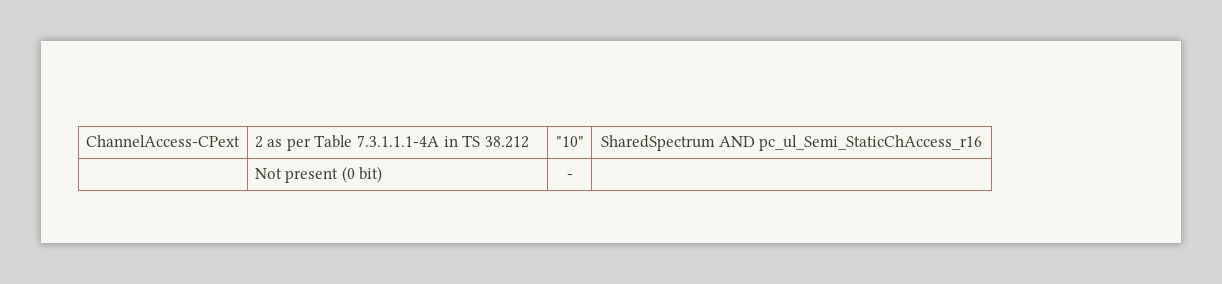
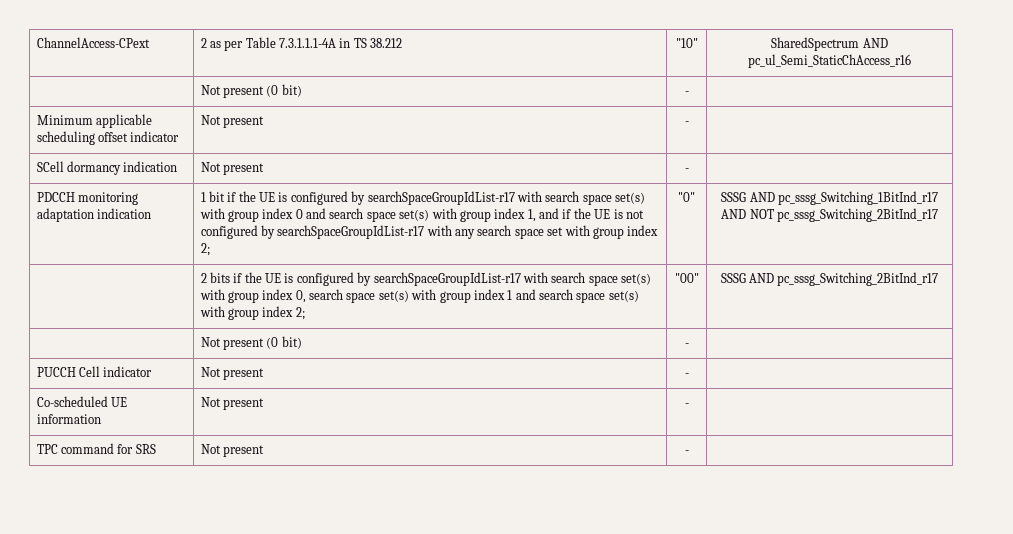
(573, 176) none -> [36,114,152,128] [36,131,180,145] [200,115,264,128] [684,121,689,125] [36,161,178,175] [200,162,264,175] [684,168,689,172] [36,192,138,205] [36,208,151,222] [200,191,646,205] [199,208,644,222] [200,225,659,239] [200,243,210,256] [678,192,695,202] [721,191,938,205] [721,208,938,222] [200,272,652,286] [199,289,639,303] [199,306,305,320] [674,273,699,283] [720,272,939,286] [200,336,302,350] [684,343,689,347] [36,366,153,377] [200,367,264,380] [684,373,689,377] [36,396,127,407] [36,414,101,424] [200,397,264,410] [684,403,689,407] [36,443,156,454] [200,444,264,457] [684,450,689,454] // Minimum applicable scheduling offset indicator | Not present | - | // SCell dormancy indication | Not present | - | // PDCCH monitoring adaptation indication | 1 bit if the UE is configured by searchSpaceGroupIdList-r17 with search space set(s) with group index 0 and search space set(s) with group index 1, and if the UE is not configured by searchSpaceGroupIdList-r17 with any search space set with group index 2; | "0" | SSSG AND pc_sssg_Switching_1BitInd_r17 AND NOT pc_sssg_Switching_2BitInd_r17 // | 2 bits if the UE is configured by searchSpaceGroupIdList-r17 with search space set(s) with group index 0, search space set(s) with group index 1 and search space set(s) with group index 2; | "00" | SSSG AND pc_sssg_Switching_2BitInd_r17 // | Not present (0 bit) | - | // PUCCH Cell indicator | Not present | - | // Co-scheduled UE information | Not present | - | // TPC command for SRS | Not present | - |

